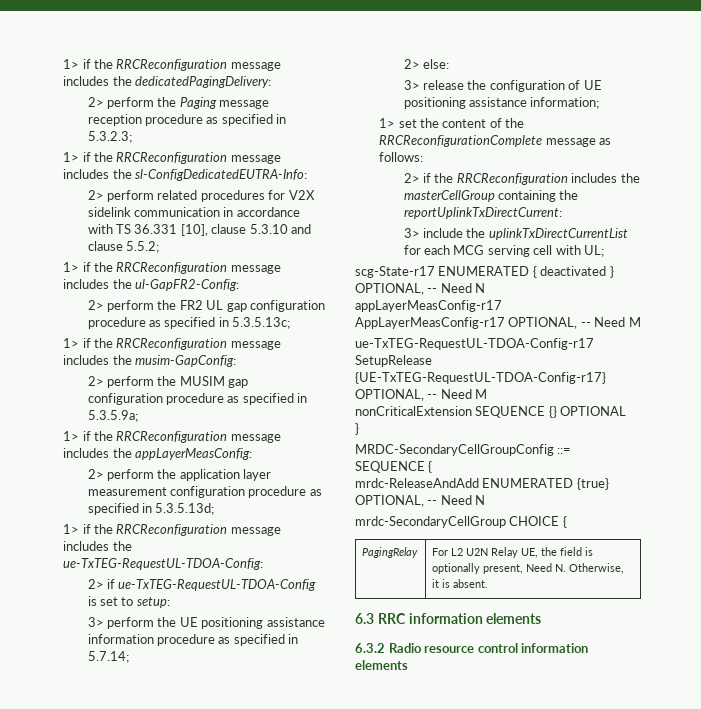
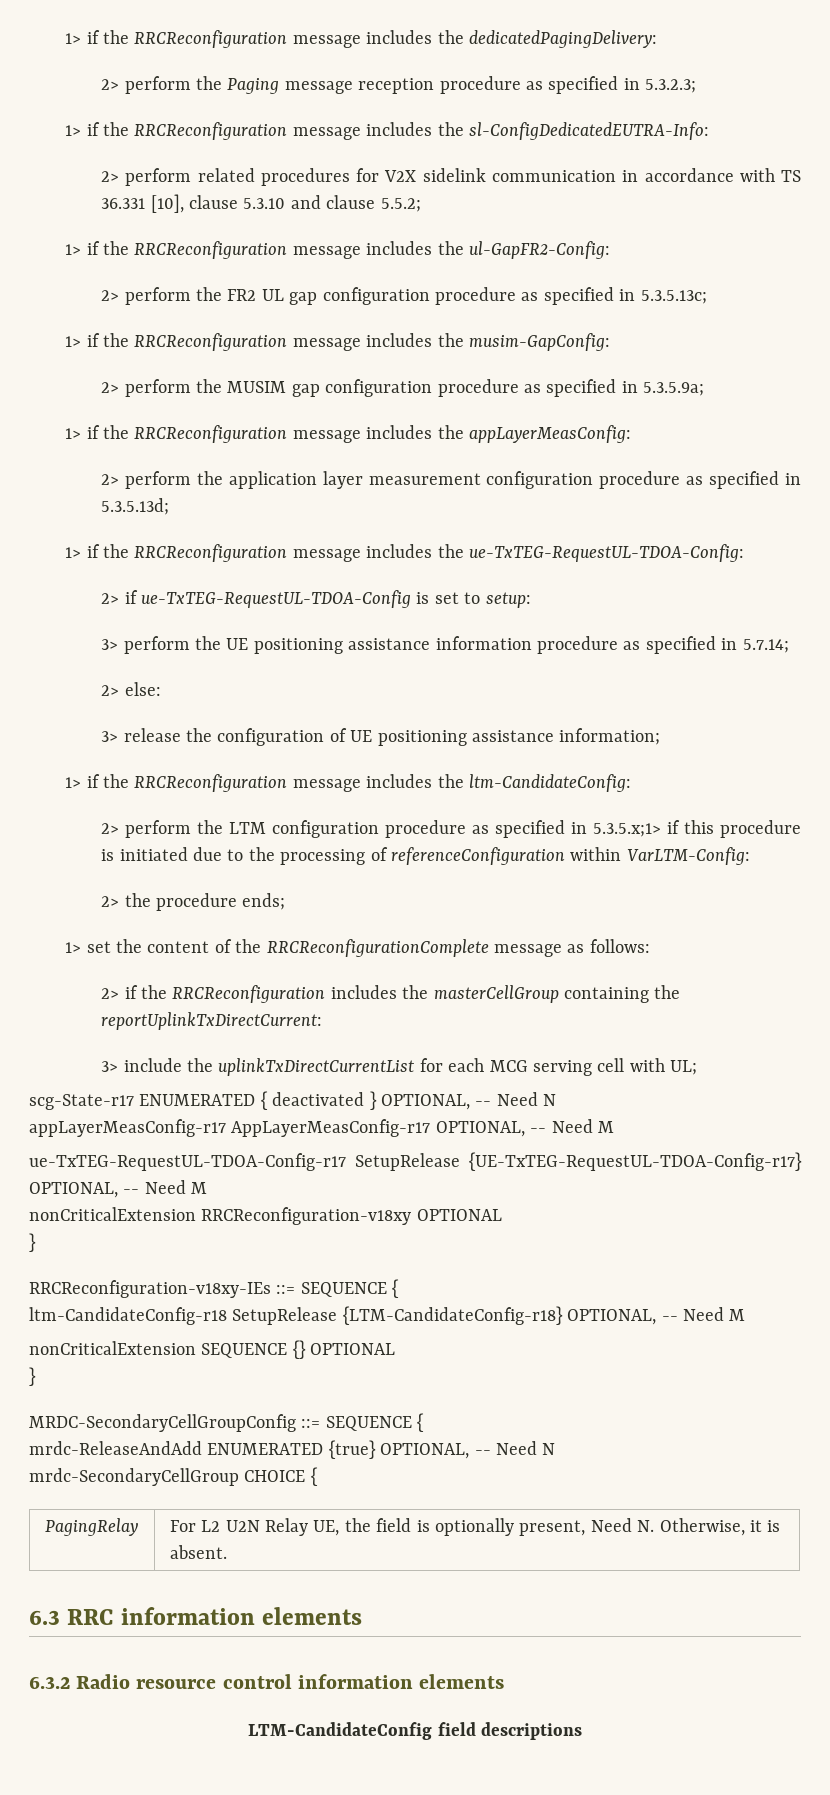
(600, 103) none -> [65,774,631,792] [101,820,801,838] [101,847,750,865] [101,893,286,911] // 1> if the RRCReconfiguration message includes the ltm-CandidateConfig: // 2> perform the LTM configuration procedure as specified in 5.3.5.x;1> if this procedure is initiated due to the processing of referenceConfiguration within VarLTM-Config: // 2> the procedure ends;
(488, 394) none -> [29,1207,502,1225] [29,1233,36,1252] [29,1279,400,1298] [29,1306,746,1325] // nonCriticalExtension RRCReconfiguration-v18xy OPTIONAL // } // RRCReconfiguration-v18xy-IEs ::= SEQUENCE { // ltm-CandidateConfig-r18 SetupRelease {LTM-CandidateConfig-r18} OPTIONAL, -- Need M
(408, 665) none -> [248,1722,582,1740] // LTM-CandidateConfig field descriptions

